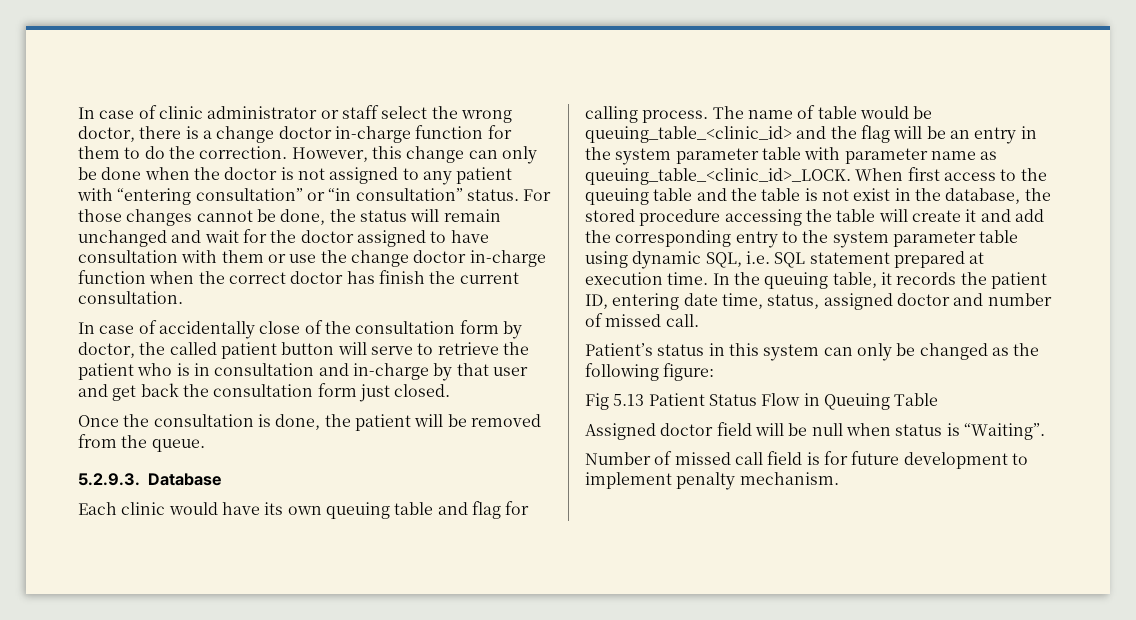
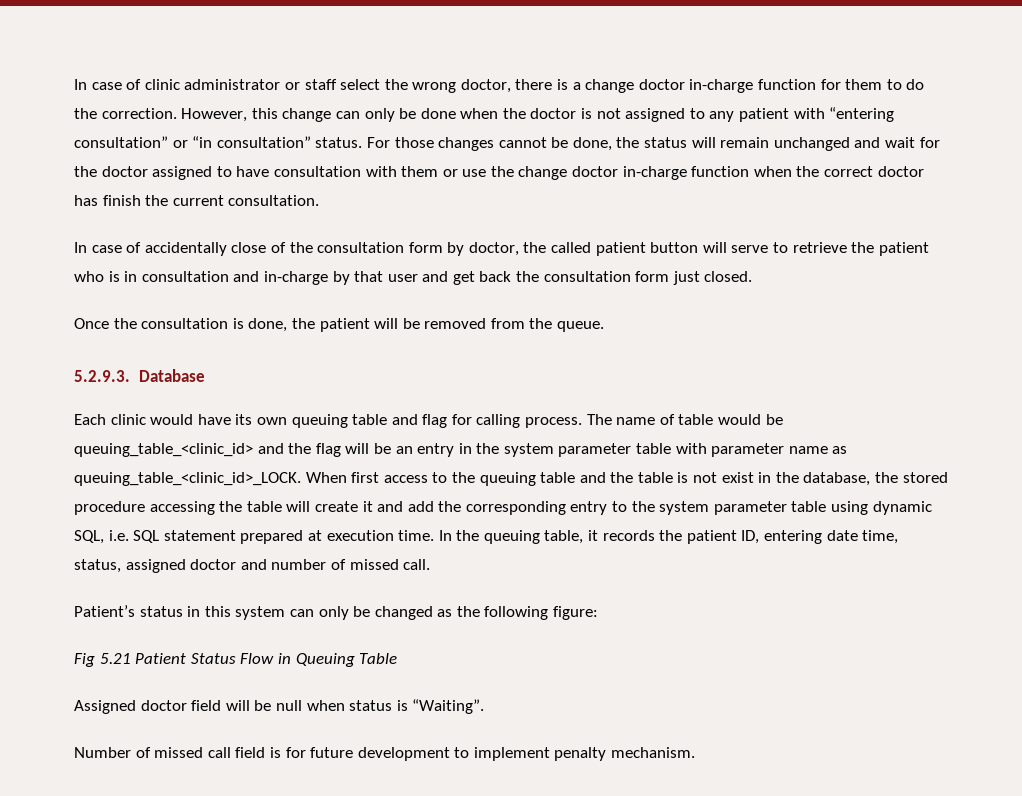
[613,394,645,406] 5.13 -> [99,653,131,664] 5.21

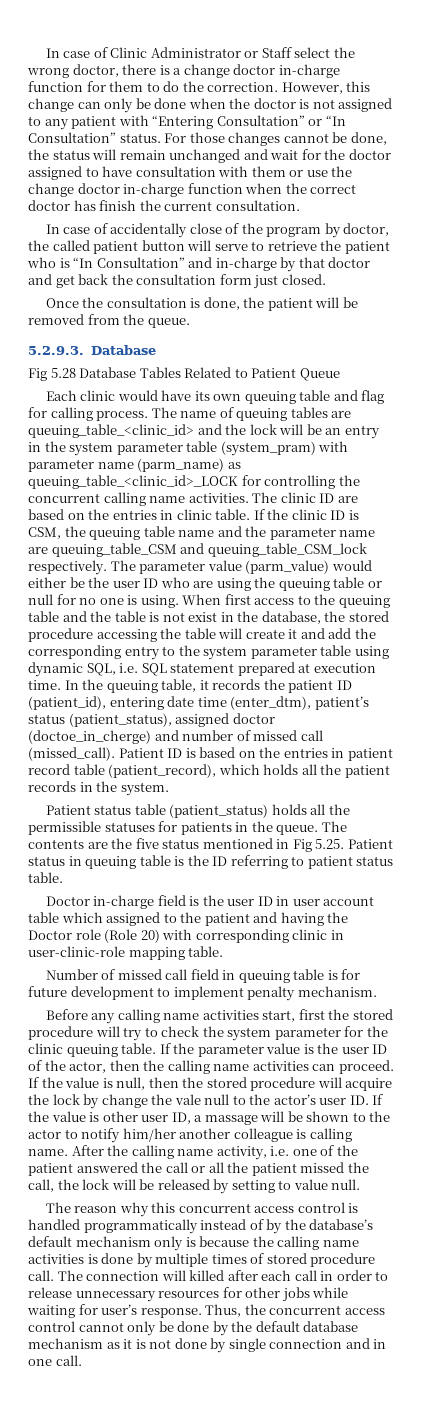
[74,79,337,90] In case of clinic administrator or staff -> [45,47,292,58] In case of Clinic Administrator or Staff
[829,107,895,122] [74,136,311,148] “entering consultation” or “in consultation” -> [152,115,346,129] [28,132,116,143] “Entering Consultation” or “In Consultation”
[317,242,443,253] consultation form -> [266,227,322,237] program
[124,271,229,282] in consultation -> [73,257,185,268] “In Consultation”
[387,274,418,282] user -> [328,257,371,268] doctor
(205, 375) none -> [28,367,340,381] // Fig 5.28 Database Tables Related to Patient Queue
[678,414,783,425] table would be -> [236,407,352,421] queuing tables are
[315,443,341,457] flag -> [249,424,277,435] lock
(672, 448) none -> [220,441,316,456] (system_pram)
[832,446,848,454] [74,472,301,486] as queuing_table_<clinic_id>_LOCK. -> [137,458,241,472] [28,475,360,489] [28,492,358,506] [28,509,359,520] [28,526,376,540] [28,543,367,557] [28,560,372,575] [28,577,382,591] [28,594,179,608] (parm_name) as queuing_table_<clinic_id>_LOCK for controlling the concurrent calling name activities. The clinic ID are based on the entries in clinic table. If the clinic ID is CSM, the queuing table name and the parameter name are queuing_table_CSM and queuing_table_CSM_lock respectively. The parameter value (parm_value) would either be the user ID who are using the queuing table or null for no one is using.
[741,530,899,544] [74,559,121,573] ID, entering date time, status, -> [336,680,352,690] [28,696,369,710] [28,713,172,727] ID (patient_id), entering date time (enter_dtm), patient’s status (patient_status),
(237, 564) none -> [28,730,151,744] (doctoe_in_cherge)
[403,559,431,570] [74,605,599,620] [74,653,398,667] [74,699,485,714] call. // Patient’s status in this system can only be changed as the following figure: // Fig 5.21 Patient Status Flow in Queuing Table // Assigned doctor field will be null when status is “Waiting”. -> [300,730,323,741] [28,747,393,761] [28,764,390,778] [28,781,169,796] [45,804,350,818] [28,821,347,835] [28,838,393,852] [28,855,394,869] [28,872,63,883] [45,895,375,909] [28,912,349,926] [28,929,344,943] [28,946,224,960] call (missed_call). Patient ID is based on the entries in patient record table (patient_record), which holds all the patient records in the system. // Patient status table (patient_status) holds all the permissible statuses for patients in the queue. The contents are the five status mentioned in Fig 5.25. Patient status in queuing table is the ID referring to patient status table. // Doctor in-charge field is the user ID in user account table which assigned to the patient and having the Doctor role (Role 20) with corresponding clinic in user-clinic-role mapping table.
(266, 752) none -> [222,969,325,983] in queuing table
(696, 752) none -> [45,1009,393,1024] [28,1026,388,1041] [28,1043,388,1057] [28,1060,394,1074] [28,1077,393,1091] [28,1094,384,1109] [28,1111,391,1125] [28,1128,352,1143] [28,1145,358,1160] [28,1162,369,1176] [28,1179,361,1194] [45,1202,359,1217] [28,1219,374,1234] [28,1236,359,1251] [28,1253,376,1268] [28,1270,389,1281] [28,1287,349,1302] [27,1304,385,1318] [28,1321,359,1336] [28,1338,387,1353] [28,1355,82,1366] // Before any calling name activities start, first the stored procedure will try to check the system parameter for the clinic queuing table. If the parameter value is the user ID of the actor, then the calling name activities can proceed. If the value is null, then the stored procedure will acquire the lock by change the vale null to the actor’s user ID. If the value is other user ID, a massage will be shown to the actor to notify him/her another colleague is calling name. After the calling name activity, i.e. one of the patient answered the call or all the patient missed the call, the lock will be released by setting to value null. // The reason why this concurrent access control is handled programmatically instead of by the database’s default mechanism only is because the calling name activities is done by multiple times of stored procedure call. The connection will killed after each call in order to release unnecessary resources for other jobs while waiting for user’s response. Thus, the concurrent access control cannot only be done by the default database mechanism as it is not done by single connection and in one call.

